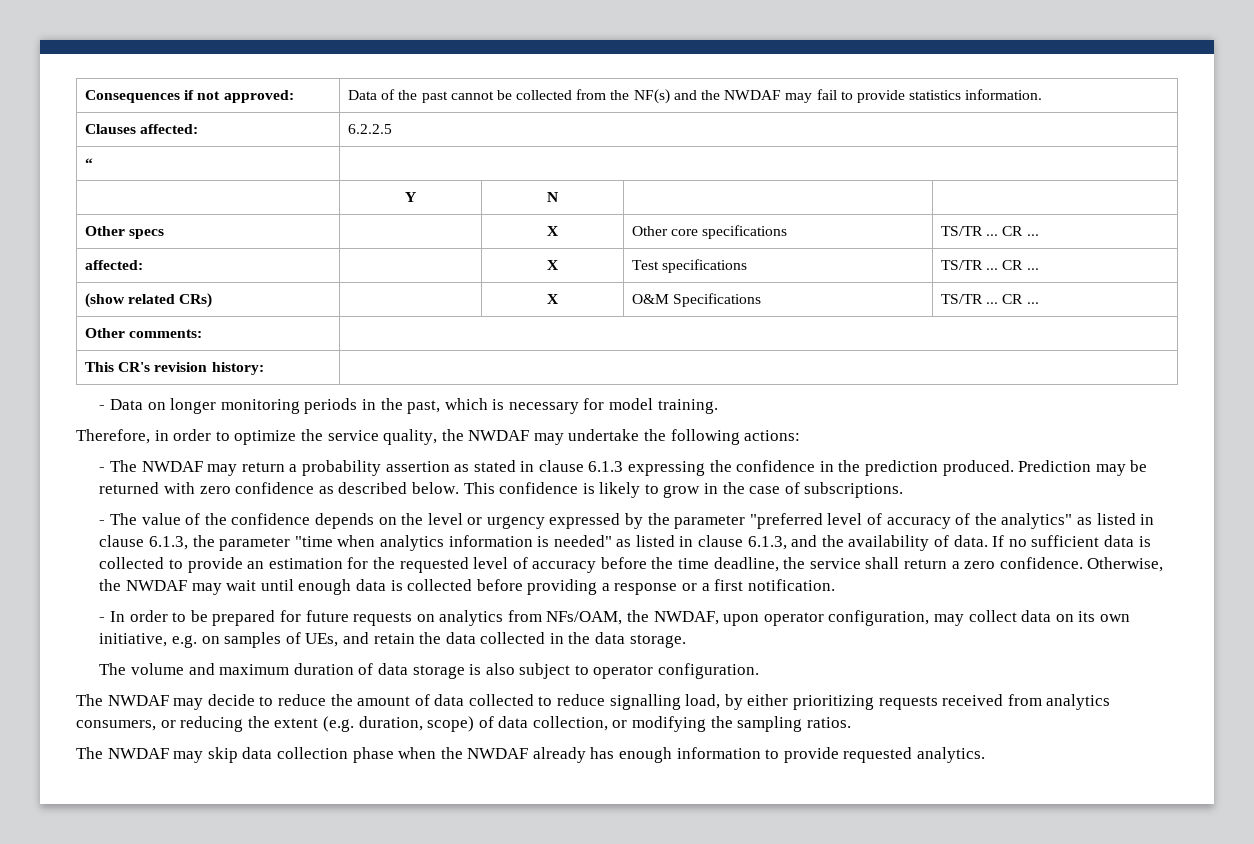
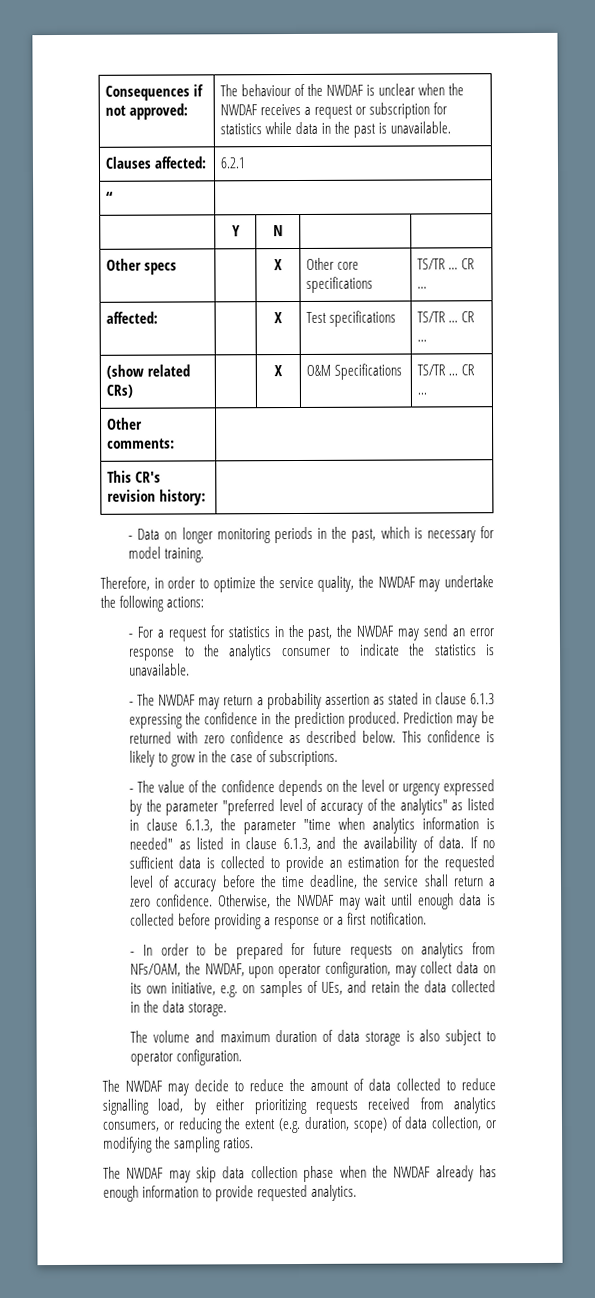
[347,89,1043,104] Data of the past cannot be collected from the NF(s) and the NWDAF may fail to provide statistics information. -> [219,83,465,97] [219,102,448,119] [219,121,452,138] The behaviour of the NWDAF is unclear when the NWDAF receives a request or subscription for statistics while data in the past is unavailable.
[347,124,392,134] 6.2.2.5 -> [219,157,245,169] 6.2.1
(801, 435) none -> [128,624,494,642] [128,643,495,661] [129,663,191,676] // - For a request for statistics in the past, the NWDAF may send an error response to the analytics consumer to indicate the statistics is unavailable.

